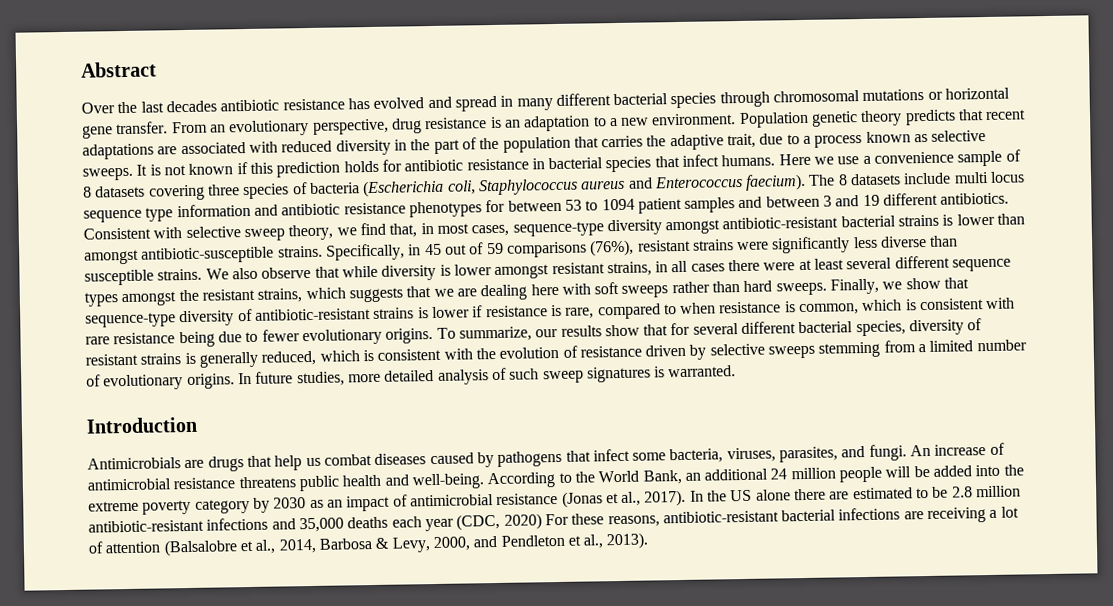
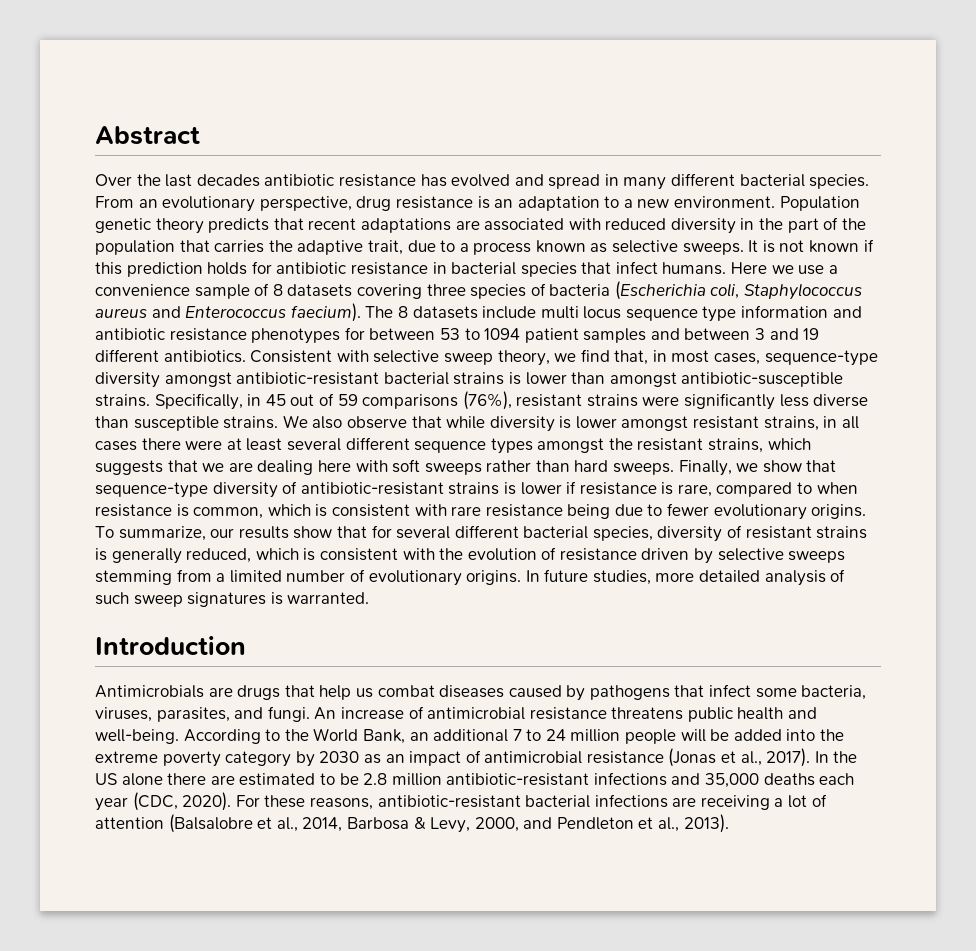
[670,87,1011,109] [82,121,169,139] species through chromosomal mutations or horizontal gene transfer. -> [809,174,870,189] species.
(769, 474) none -> [512,729,542,741] 7 to
[503,513,542,530] 2020) -> [182,792,232,811] 2020).

